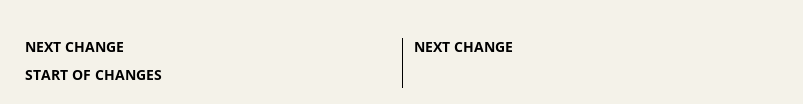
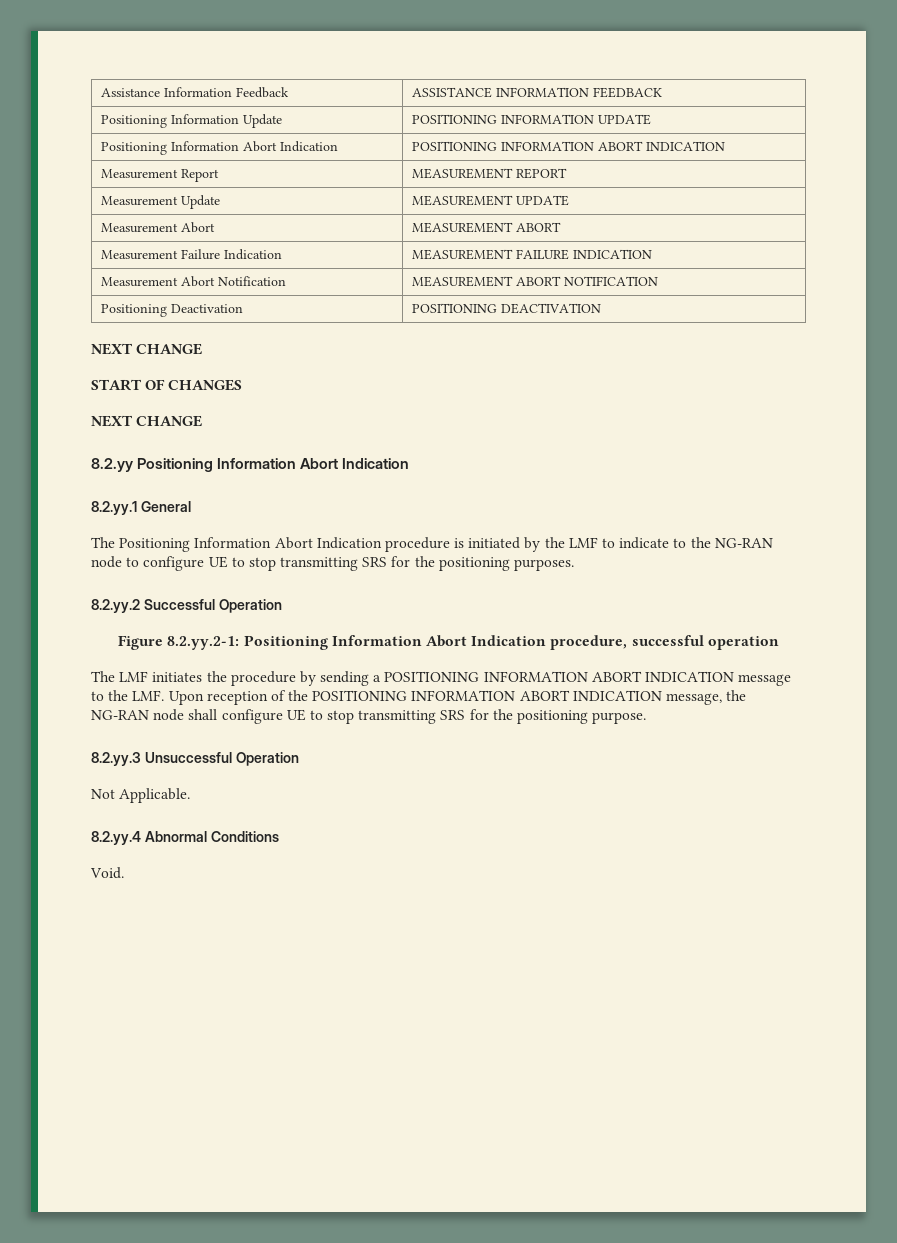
(25, 47) none -> [101,87,290,98] [412,87,663,98] [101,114,283,128] [412,114,652,125] [101,141,339,155] [412,141,726,151] [101,169,220,182] [412,168,568,179] [101,195,221,209] [412,195,570,206] [101,222,216,233] [412,222,562,233] [101,249,283,260] [412,249,653,260] [101,276,287,287] [412,276,659,287] [101,304,244,317] [412,303,602,314] Assistance Information Feedback | ASSISTANCE INFORMATION FEEDBACK // Positioning Information Update | POSITIONING INFORMATION UPDATE // Positioning Information Abort Indication | POSITIONING INFORMATION ABORT INDICATION // Measurement Report | MEASUREMENT REPORT // Measurement Update | MEASUREMENT UPDATE // Measurement Abort | MEASUREMENT ABORT // Measurement Failure Indication | MEASUREMENT FAILURE INDICATION // Measurement Abort Notification | MEASUREMENT ABORT NOTIFICATION // Positioning Deactivation | POSITIONING DEACTIVATION //
(513, 47) none -> [91,458,410,472] [91,501,191,515] [91,537,773,552] [91,556,575,571] [91,599,282,613] [118,635,779,650] [91,671,792,686] [91,690,747,705] [91,709,647,724] [91,752,299,766] [91,788,191,803] [91,831,279,845] [90,867,124,879] // 8.2.yy Positioning Information Abort Indication // 8.2.yy.1 General // The Positioning Information Abort Indication procedure is initiated by the LMF to indicate to the NG-RAN node to configure UE to stop transmitting SRS for the positioning purposes. // 8.2.yy.2 Successful Operation // Figure 8.2.yy.2-1: Positioning Information Abort Indication procedure, successful operation // The LMF initiates the procedure by sending a POSITIONING INFORMATION ABORT INDICATION message to the LMF. Upon reception of the POSITIONING INFORMATION ABORT INDICATION message, the NG-RAN node shall configure UE to stop transmitting SRS for the positioning purpose. // 8.2.yy.3 Unsuccessful Operation // Not Applicable. // 8.2.yy.4 Abnormal Conditions // Void.

